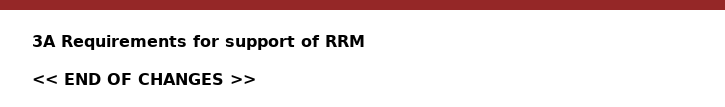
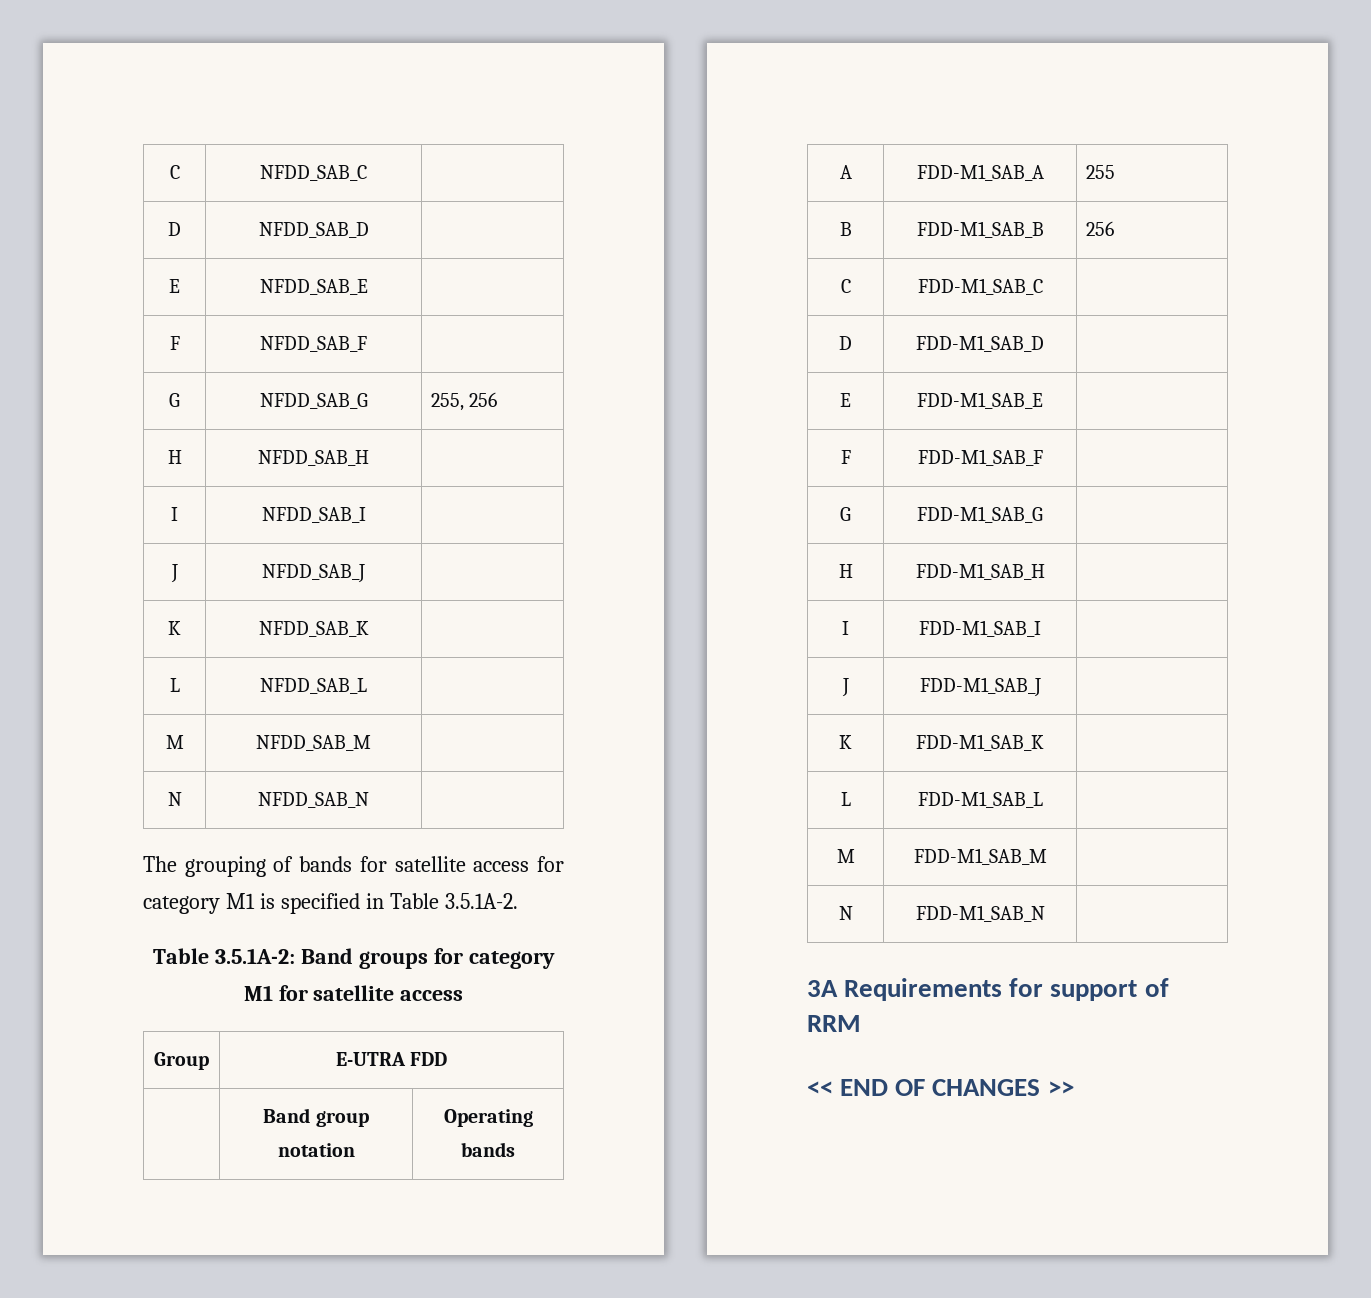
(32, 41) none -> [169,165,180,179] [260,165,367,181] [168,222,181,236] [258,222,369,238] [169,279,180,293] [259,279,368,295] [169,336,180,350] [260,336,367,352] [169,393,180,407] [259,393,368,409] [431,392,498,411] [167,450,182,464] [258,450,369,466] [171,507,178,521] [261,507,366,523] [170,564,178,583] [262,564,365,583] [168,621,181,635] [258,621,369,637] [169,678,180,692] [260,678,367,694] [165,735,184,749] [256,735,371,751] [167,792,182,806] [258,792,369,808] [143,856,564,877] [143,893,518,914] [153,948,555,969] [243,985,464,1001] [154,1052,209,1070] [335,1052,448,1066] [263,1108,369,1127] [277,1143,355,1157] [443,1109,533,1127] [461,1142,515,1157] [839,165,852,179] [916,164,1044,181] [1086,165,1116,179] [839,222,852,236] [916,221,1044,238] [1086,221,1115,236] [840,279,851,293] [917,278,1043,295] [839,336,852,350] [916,335,1044,352] [840,393,851,407] [917,392,1043,409] [840,450,851,464] [917,449,1043,466] [840,507,851,521] [917,506,1043,523] [838,564,853,578] [915,563,1045,580] [842,621,849,635] [919,620,1041,637] [841,678,849,697] [919,677,1041,697] [839,735,852,749] [916,734,1044,751] [840,792,851,806] [917,791,1043,808] [836,849,855,863] [913,848,1047,865] [838,906,853,920] [915,905,1045,922] C | NFDD_SAB_C | // D | NFDD_SAB_D | // E | NFDD_SAB_E | // F | NFDD_SAB_F | // G | NFDD_SAB_G | 255, 256 // H | NFDD_SAB_H | // I | NFDD_SAB_I | // J | NFDD_SAB_J | // K | NFDD_SAB_K | // L | NFDD_SAB_L | // M | NFDD_SAB_M | // N | NFDD_SAB_N | // The grouping of bands for satellite access for category M1 is specified in Table 3.5.1A-2. // Table 3.5.1A-2: Band groups for category M1 for satellite access // Group | E-UTRA FDD // | Band group notation | Operating bands // A | FDD-M1_SAB_A | 255 // B | FDD-M1_SAB_B | 256 // C | FDD-M1_SAB_C | // D | FDD-M1_SAB_D | // E | FDD-M1_SAB_E | // F | FDD-M1_SAB_F | // G | FDD-M1_SAB_G | // H | FDD-M1_SAB_H | // I | FDD-M1_SAB_I | // J | FDD-M1_SAB_J | // K | FDD-M1_SAB_K | // L | FDD-M1_SAB_L | // M | FDD-M1_SAB_M | // N | FDD-M1_SAB_N | //

